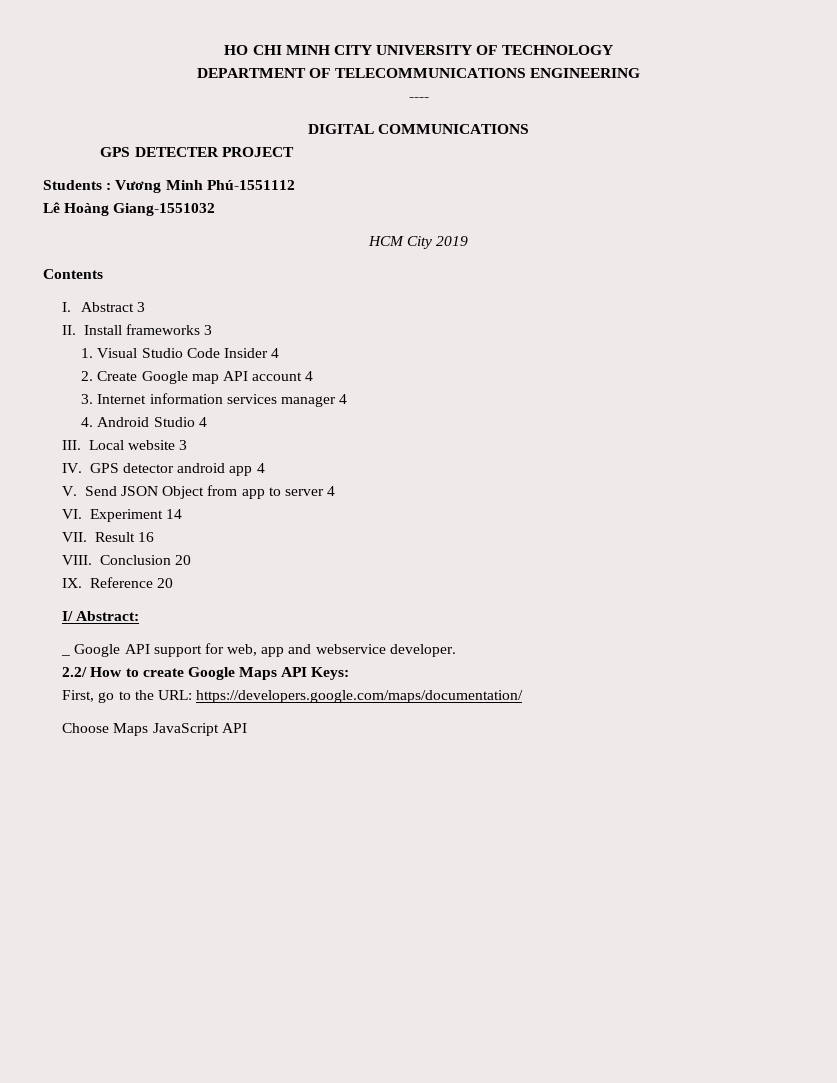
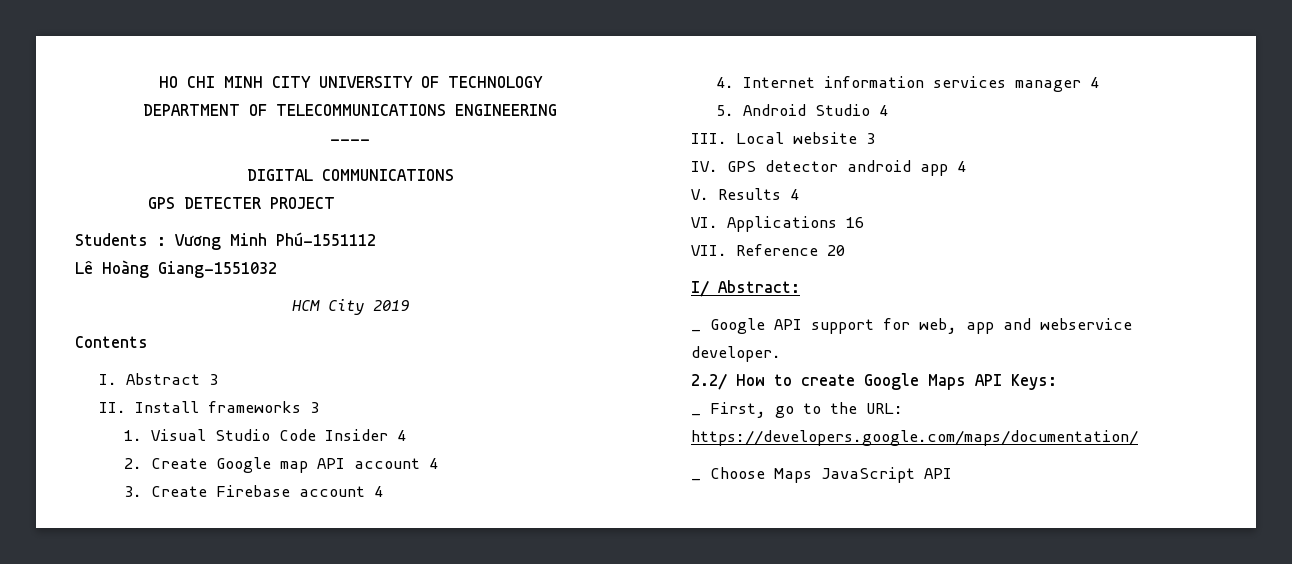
(94, 399) none -> [150,485,383,497] [715,77,734,88] Create Firebase account 4 // 4.
[81,417,94,427] 4. -> [715,105,734,116] 5.
[84,485,336,499] [62,509,183,522] [62,532,155,542] [62,555,192,565] [62,578,83,588] Send JSON Object from app to server 4 // VI. Experiment 14 // VII. Result 16 // VIII. Conclusion 20 // IX. -> [717,188,799,200] [691,216,864,232] [691,245,728,256] Results 4 // VI. Applications 16 // VII.
(350, 673) none -> [691,413,702,416] _
(524, 696) none -> [691,478,702,481] _

